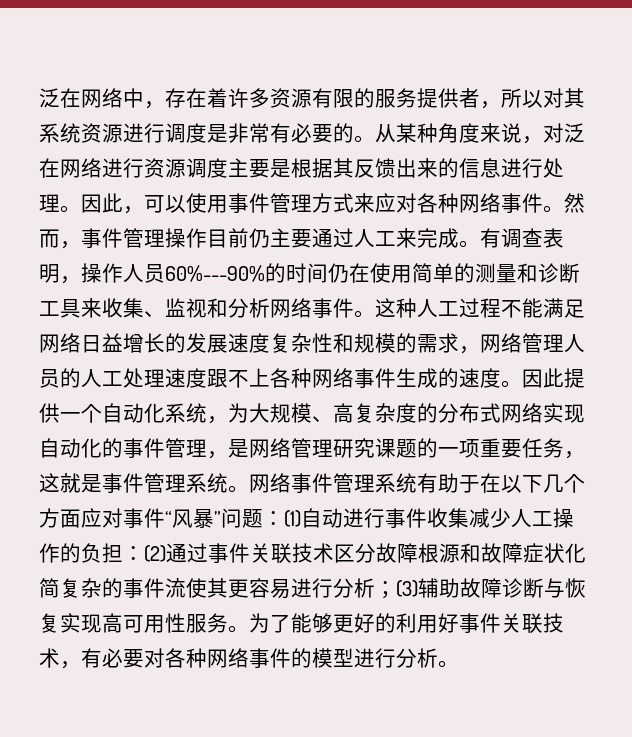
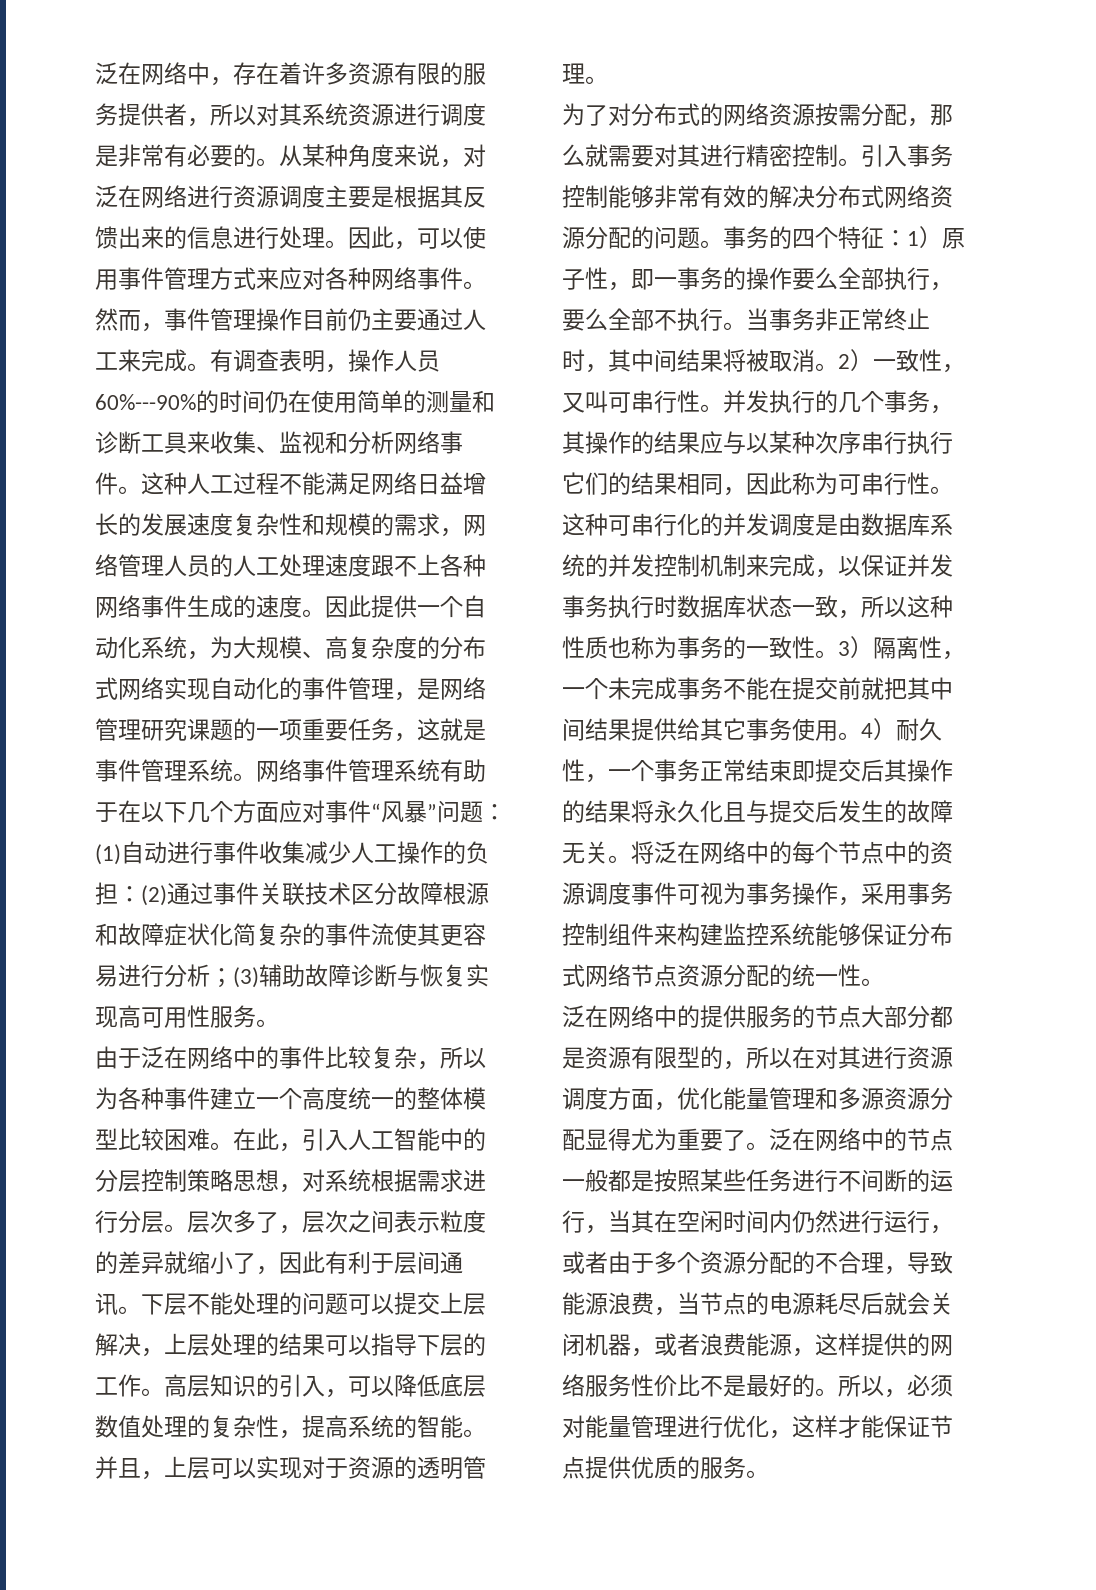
[249,613,564,634] [39,648,438,669] 为了能够更好的利用好事件关联技术，有必要对各种网络事件的模型进行分析 -> [95,1046,486,1070] [95,1087,486,1110] [95,1128,486,1152] [95,1169,486,1193] [95,1210,486,1234] [95,1251,463,1275] [95,1292,486,1316] [95,1333,486,1357] [95,1374,486,1398] [95,1415,486,1439] [95,1456,486,1480] [562,63,608,84] [562,103,953,127] [562,144,953,167] [562,185,953,208] [562,226,965,249] [562,267,953,291] [562,308,930,331] [562,349,965,373] [562,390,953,414] [562,431,953,454] [562,472,953,496] [562,513,953,536] [562,554,953,578] [562,595,953,619] [562,636,965,660] [562,677,953,700] [562,718,942,741] [562,759,953,783] [562,800,953,823] [562,841,953,864] [562,882,953,906] [562,923,953,946] [562,964,884,987] [562,1005,953,1028] [562,1046,953,1070] [562,1087,953,1111] [562,1128,953,1151] [562,1169,953,1192] [562,1210,953,1234] [562,1251,953,1275] [562,1292,953,1316] [562,1333,953,1357] [562,1374,953,1398] [562,1415,953,1439] [562,1456,746,1479] // 由于泛在网络中的事件比较复杂，所以为各种事件建立一个高度统一的整体模型比较困难。在此，引入人工智能中的分层控制策略思想，对系统根据需求进行分层。层次多了，层次之间表示粒度的差异就缩小了，因此有利于层间通讯。下层不能处理的问题可以提交上层解决，上层处理的结果可以指导下层的工作。高层知识的引入，可以降低底层数值处理的复杂性，提高系统的智能。并且，上层可以实现对于资源的透明管理。 // 为了对分布式的网络资源按需分配，那么就需要对其进行精密控制。引入事务控制能够非常有效的解决分布式网络资源分配的问题。事务的四个特征：1）原子性，即一事务的操作要么全部执行，要么全部不执行。当事务非正常终止时，其中间结果将被取消。2）一致性，又叫可串行性。并发执行的几个事务，其操作的结果应与以某种次序串行执行它们的结果相同，因此称为可串行性。这种可串行化的并发调度是由数据库系统的并发控制机制来完成，以保证并发事务执行时数据库状态一致，所以这种性质也称为事务的一致性。3）隔离性，一个未完成事务不能在提交前就把其中间结果提供给其它事务使用。4）耐久性，一个事务正常结束即提交后其操作的结果将永久化且与提交后发生的故障无关。将泛在网络中的每个节点中的资源调度事件可视为事务操作，采用事务控制组件来构建监控系统能够保证分布式网络节点资源分配的统一性。 // 泛在网络中的提供服务的节点大部分都是资源有限型的，所以在对其进行资源调度方面，优化能量管理和多源资源分配显得尤为重要了。泛在网络中的节点一般都是按照某些任务进行不间断的运行，当其在空闲时间内仍然进行运行，或者由于多个资源分配的不合理，导致能源浪费，当节点的电源耗尽后就会关闭机器，或者浪费能源，这样提供的网络服务性价比不是最好的。所以，必须对能量管理进行优化，这样才能保证节点提供优质的服务

